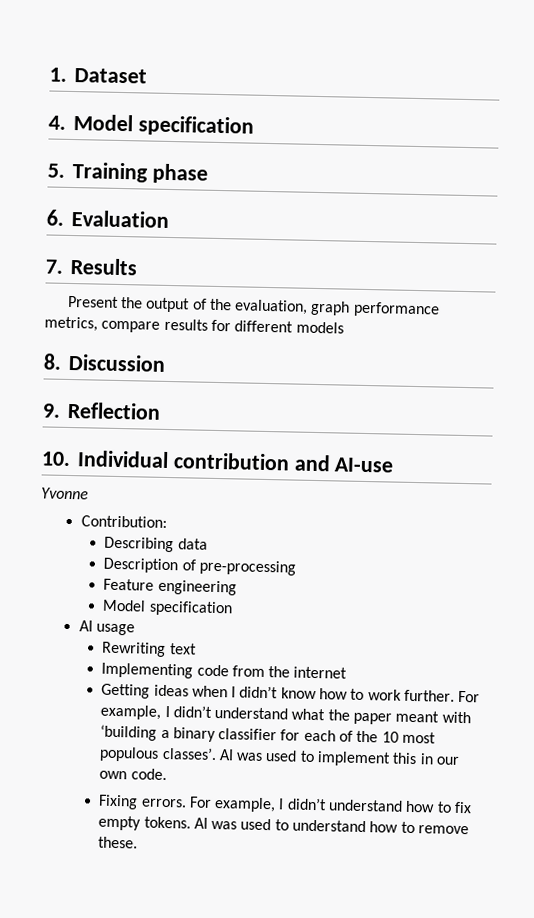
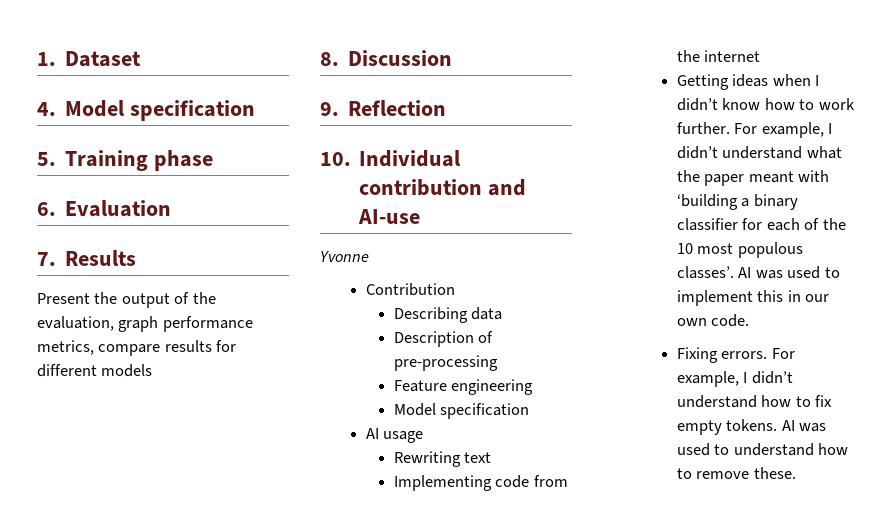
[80,515,167,528] Contribution: -> [366,283,456,296] Contribution

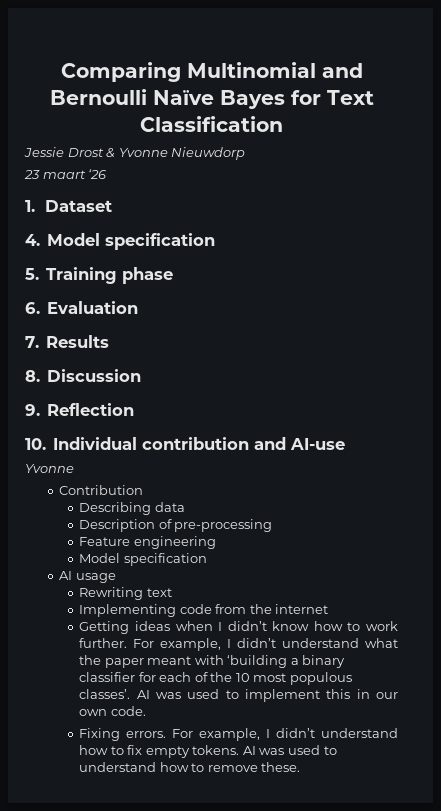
(37, 59) none -> [60,62,363,82] [49,89,374,109] [140,116,283,132] [24,147,246,160] [24,169,107,179] Comparing Multinomial and Bernoulli Naïve Bayes for Text Classification // Jessie Drost & Yvonne Nieuwdorp // 23 maart ‘26 //
[37,292,216,308] [37,316,253,332] [37,340,237,356] [37,364,153,377] // Present the output of the evaluation, graph performance metrics, compare results for different models -> (109, 341) none

